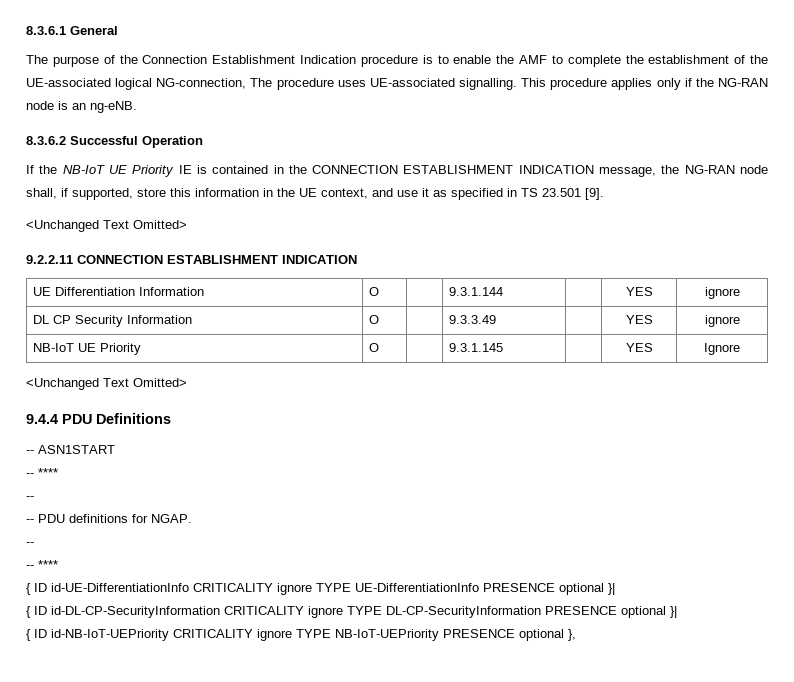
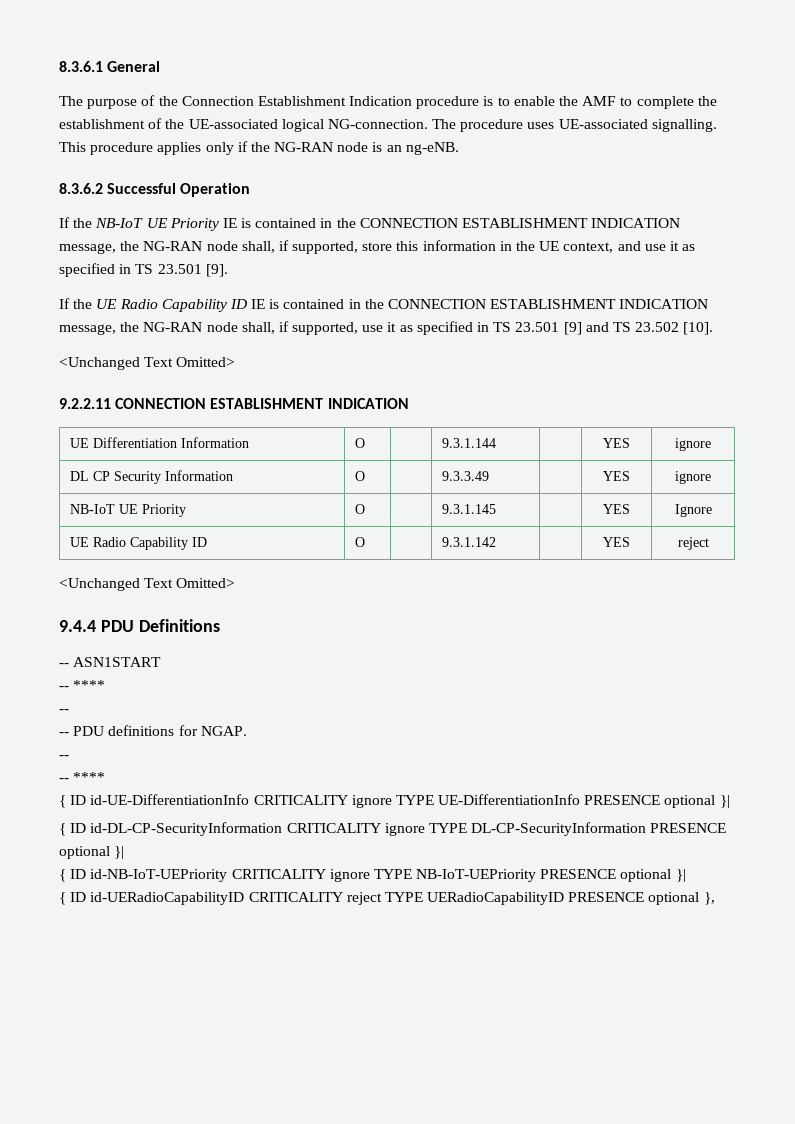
[156,78,247,89] NG-connection, -> [327,119,428,129] NG-connection.
(604, 194) none -> [59,298,709,312] [59,321,714,335] // If the UE Radio Capability ID IE is contained in the CONNECTION ESTABLISHMENT INDICATION message, the NG-RAN node shall, if supported, use it as specified in TS 23.501 [9] and TS 23.502 [10].
(740, 349) none -> [69,537,207,550] [354,537,365,547] [441,537,496,547] [603,537,630,547] [677,537,709,550] // UE Radio Capability ID | O | | 9.3.1.142 | | YES | reject
(564, 635) none -> [675,869,686,882] [59,892,700,905] }| // { ID id-UERadioCapabilityID CRITICALITY reject TYPE UERadioCapabilityID PRESENCE optional

